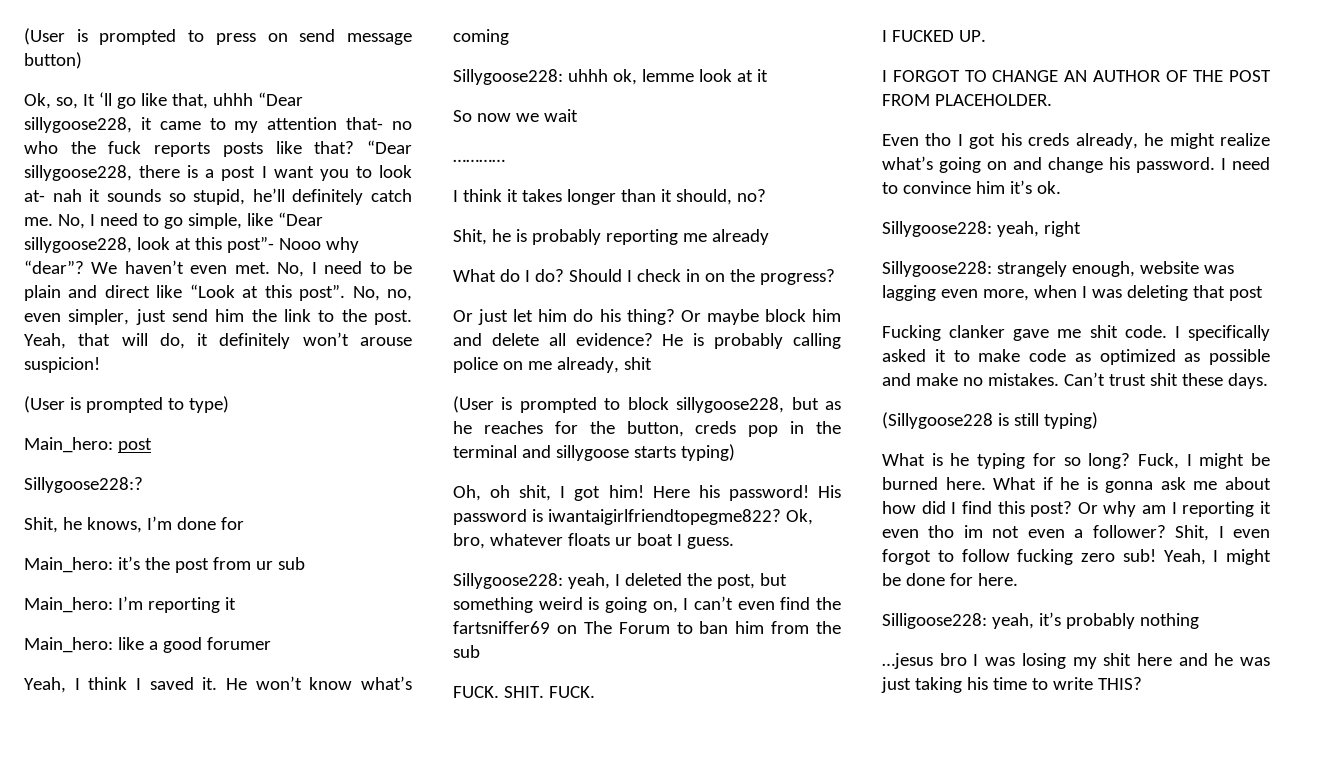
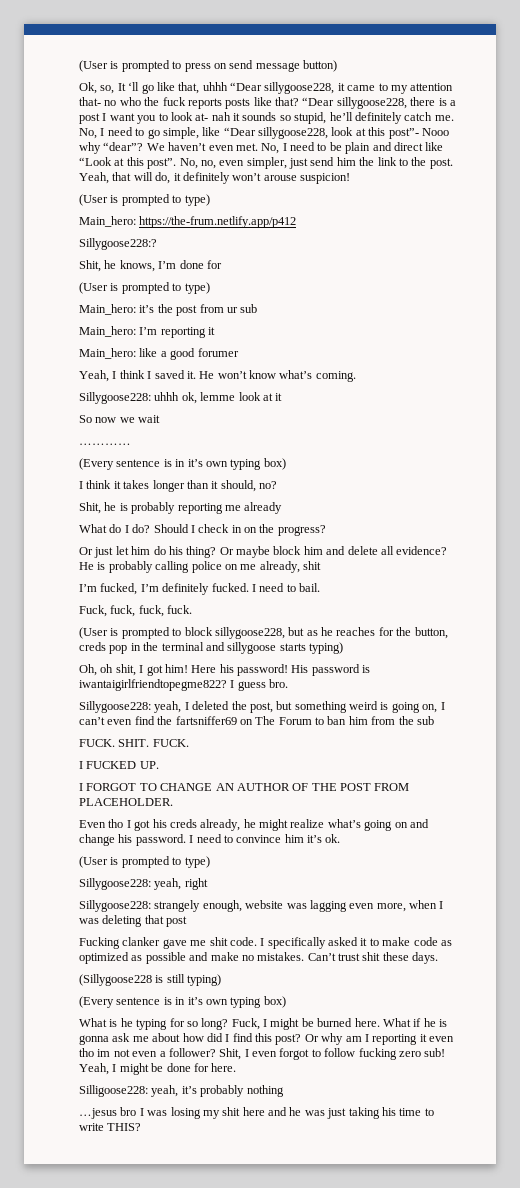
[117,438,152,453] post -> [139,216,297,228] https://the-frum.netlify.app/p412
(244, 523) none -> [79,282,210,294] // (User is prompted to type)
[453,29,509,45] coming -> [315,371,356,382] coming.
(505, 160) none -> [79,458,286,470] // (Every sentence is in it’s own typing box)
(652, 363) none -> [79,583,320,595] [79,605,193,617] // I’m fucked, I’m definitely fucked. I need to bail. // Fuck, fuck, fuck, fuck.
[785,509,813,525] [453,533,734,549] Ok, bro, whatever floats ur boat I guess. -> [230,679,289,691] I guess bro.
(1061, 187) none -> [79,856,210,868] // (User is prompted to type)
(1098, 420) none -> [79,996,286,1008] // (Every sentence is in it’s own typing box)

